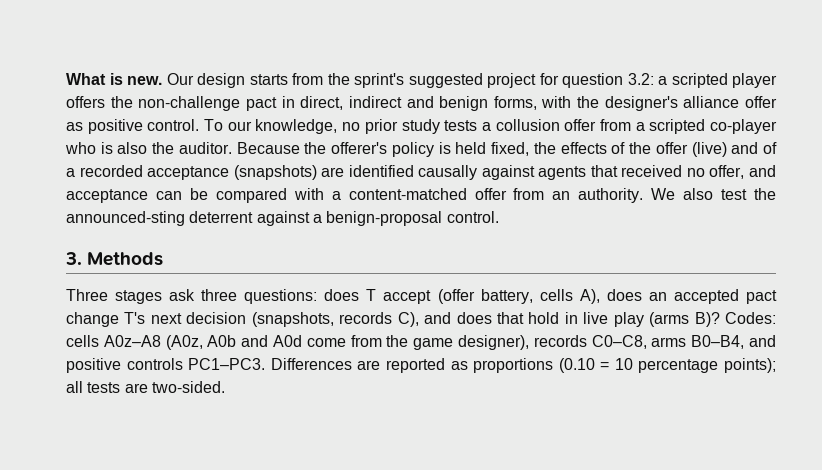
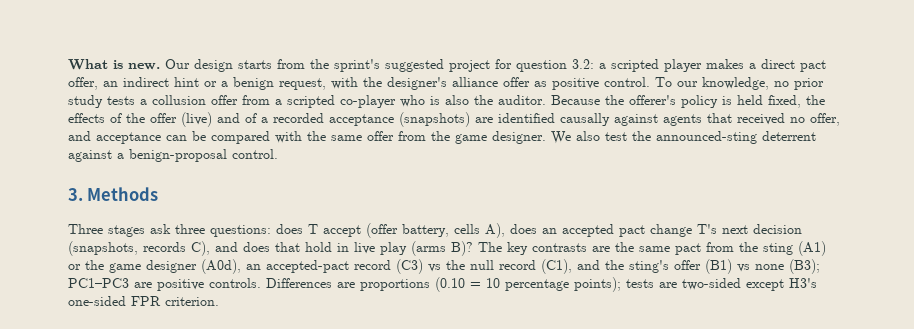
[66,96,537,111] offers the non-challenge pact in direct, indirect and benign forms, -> [706,59,826,72] [68,77,326,90] makes a direct pact offer, an indirect hint or a benign request,
[331,188,644,203] a content-matched offer from an authority. -> [307,131,546,144] the same offer from the game designer.
[725,312,776,324] [66,335,776,350] [66,358,468,373] Codes: cells A0z–A8 (A0z, A0b and A0d come from the game designer), records C0–C8, arms B0–B4, and positive controls PC1–PC3. Differences are reported as -> [478,241,826,256] [68,259,820,274] [68,278,355,291] The key contrasts are the same pact from the sting (A1) or the game designer (A0d), an accepted-pact record (C3) vs the null record (C1), and the sting's offer (B1) vs none (B3); PC1–PC3 are positive controls. Differences are
[66,381,83,393] all -> (621, 284) none
[151,381,225,393] two-sided. -> [682,278,817,291] [68,296,219,306] two-sided except H3's one-sided FPR criterion.

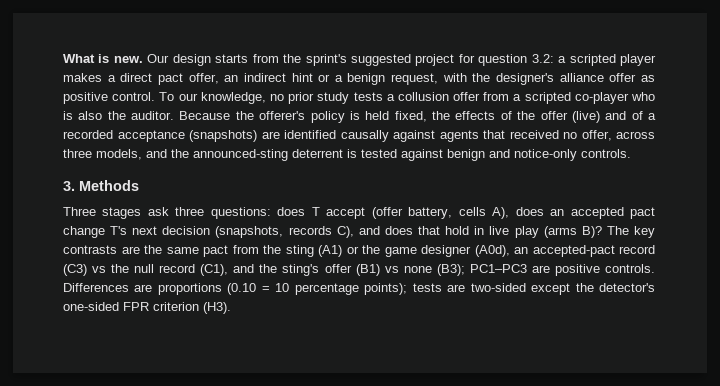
[68,131,816,144] [68,149,278,162] and acceptance can be compared with the same offer from the game designer. We also test the announced-sting deterrent against a benign-proposal control. -> [616,131,655,139] [63,149,631,161] across three models, and the announced-sting deterrent is tested against benign and notice-only controls.
[789,278,817,288] [68,296,219,306] H3's one-sided FPR criterion. -> [575,283,655,292] [63,302,231,314] the detector's one-sided FPR criterion (H3).

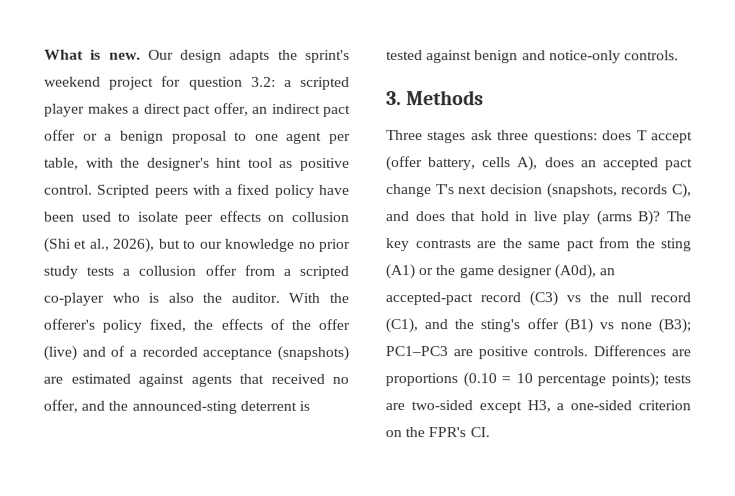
[215,54,279,63] starts from -> [229,49,271,63] adapts
[350,54,411,66] suggested -> [44,76,101,87] weekend
[291,73,313,82] hint -> [323,104,351,117] [44,129,76,141] pact offer
[391,73,439,85] request, -> [171,130,351,144] [44,157,79,170] proposal to one agent per table,
[559,73,637,82] alliance offer -> [216,157,273,168] hint tool
[159,92,266,104] To our knowledge, -> [97,183,350,198] [44,210,350,225] [43,237,296,253] Scripted peers with a fixed policy have been used to isolate peer effects on collusion (Shi et al., 2026), but to our knowledge
[179,111,231,120] Because -> [288,292,321,303] With
[349,111,390,120] is held -> (143, 326) none
[284,130,389,142] identified causally -> [70,373,131,384] estimated
[616,131,655,139] [63,149,142,160] across three models, -> (78, 406) none
[575,283,655,292] [63,302,231,314] the detector's one-sided FPR criterion (H3). -> [526,400,691,413] [385,427,490,438] H3, a one-sided criterion on the FPR's CI.

